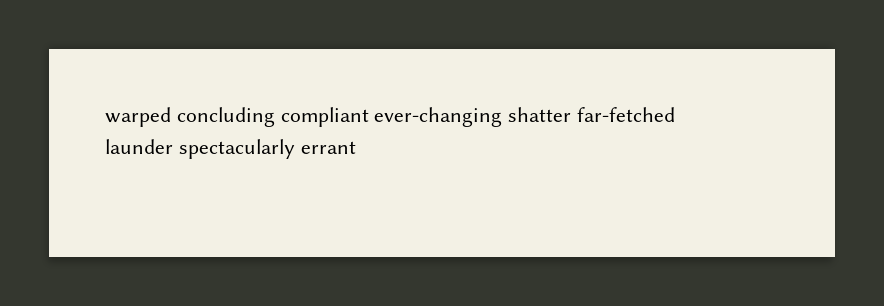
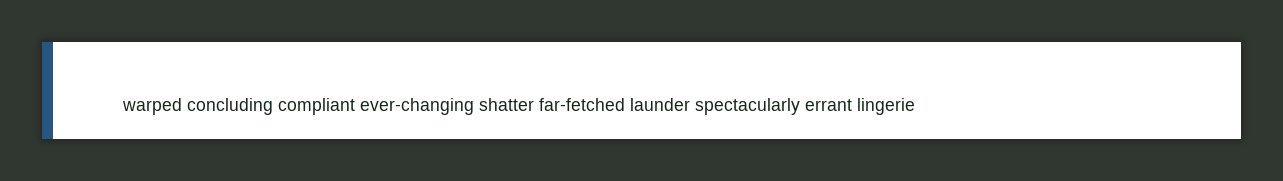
(356, 147) none -> [857,98,915,115] lingerie

